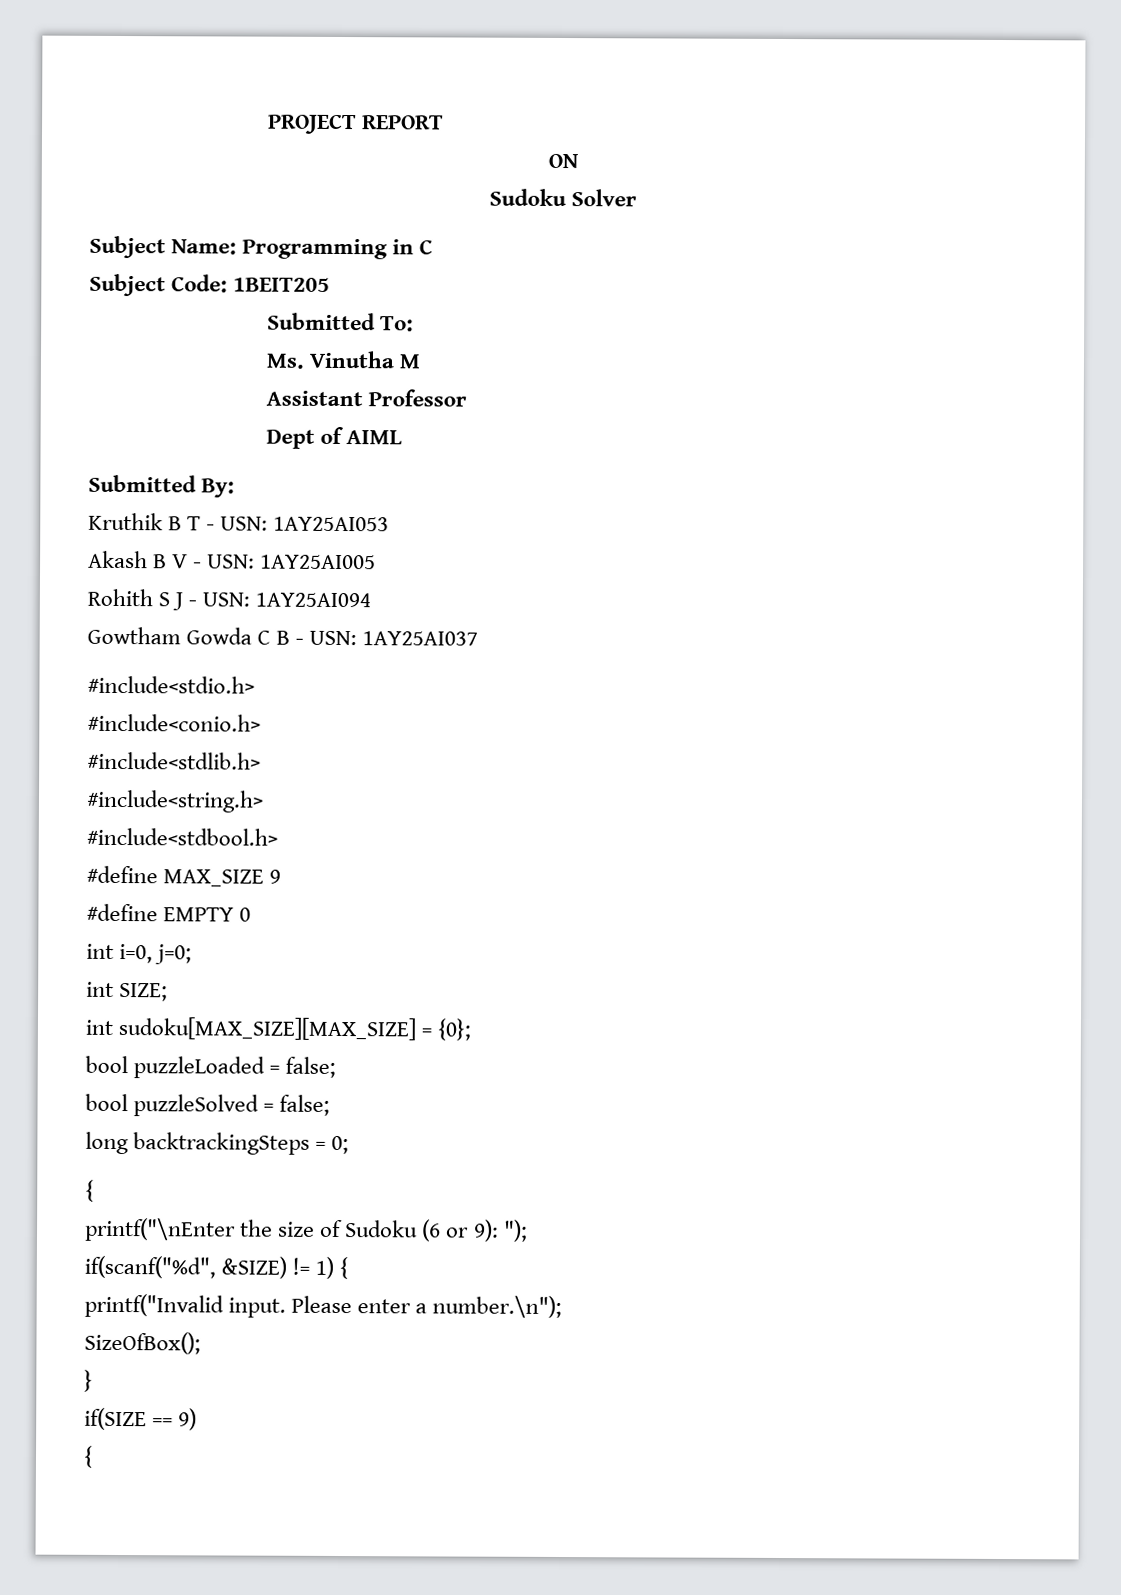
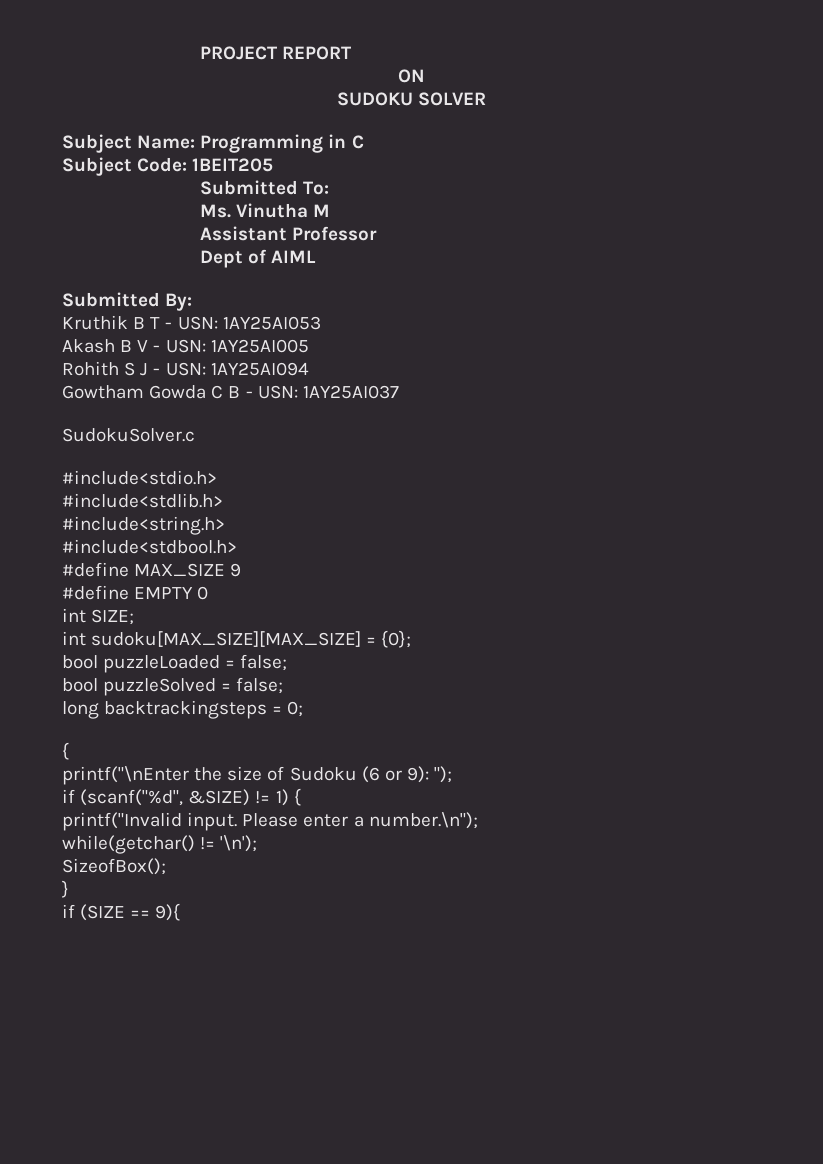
[488,188,638,207] Sudoku Solver -> [336,92,487,106] SUDOKU SOLVER
(479, 638) none -> [62,428,195,442] // SudokuSolver.c
[87,713,261,732] // #include<conio.h> -> (217, 477) none
[86,943,193,965] // int i=0, j=0; -> (209, 593) none
[133,1132,311,1155] backtrackingSteps -> [104,700,268,719] backtrackingsteps
[84,1255,216,1279] if(scanf("%d", -> [62,789,184,806] if (scanf("%d",
[84,1331,201,1355] [84,1369,93,1392] [84,1407,198,1431] [83,1445,93,1468] SizeOfBox(); // } // if(SIZE == 9) // { -> [62,835,258,854] [62,858,166,875] [62,880,69,898] [62,903,181,921] while(getchar() != '\n'); // SizeofBox(); // } // if (SIZE == 9){

